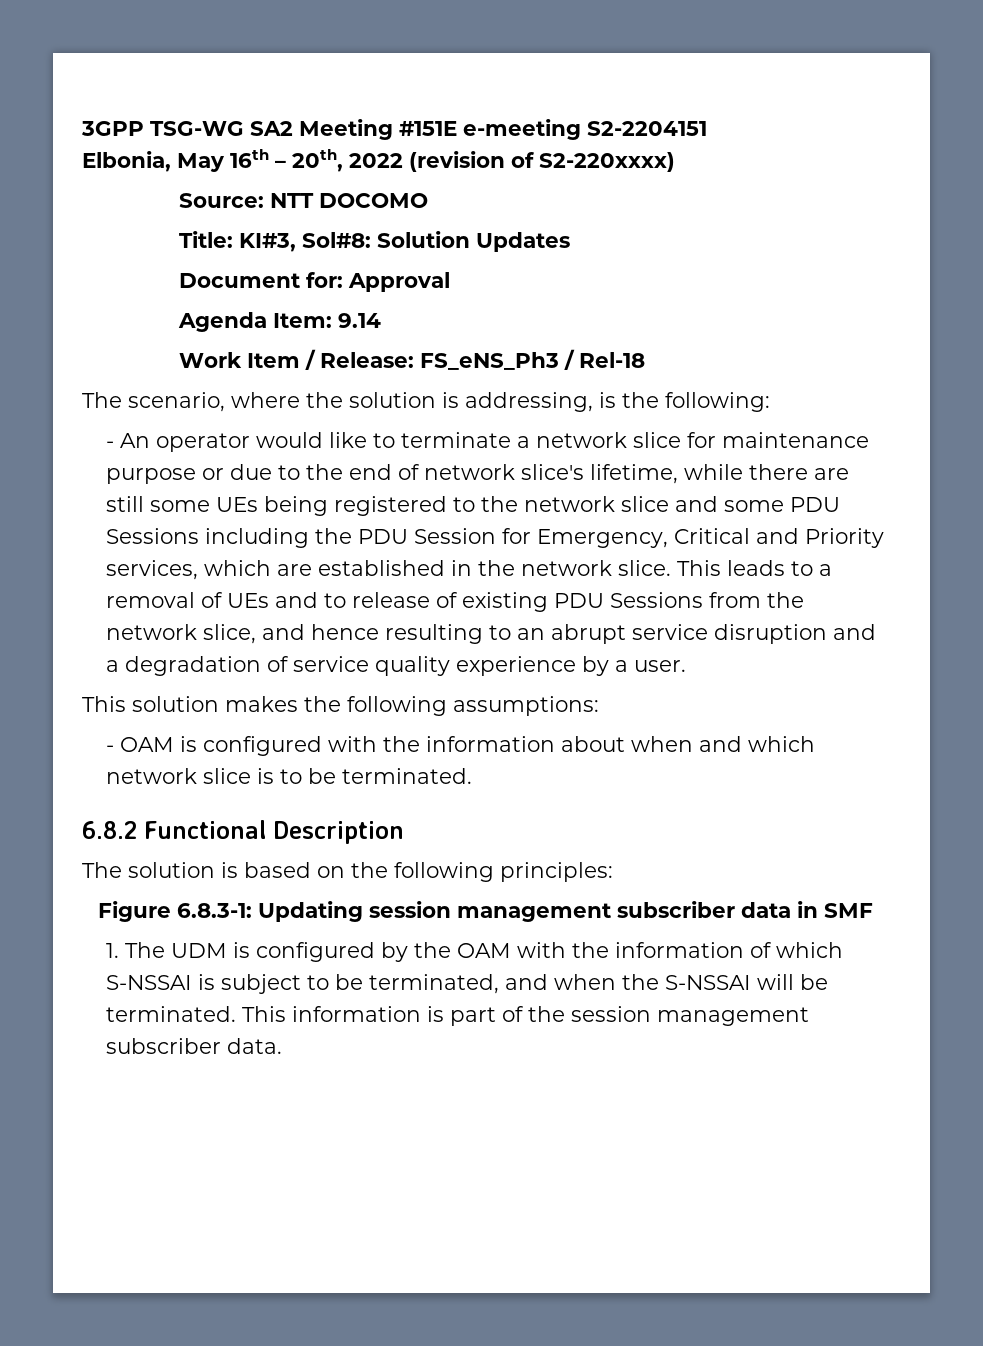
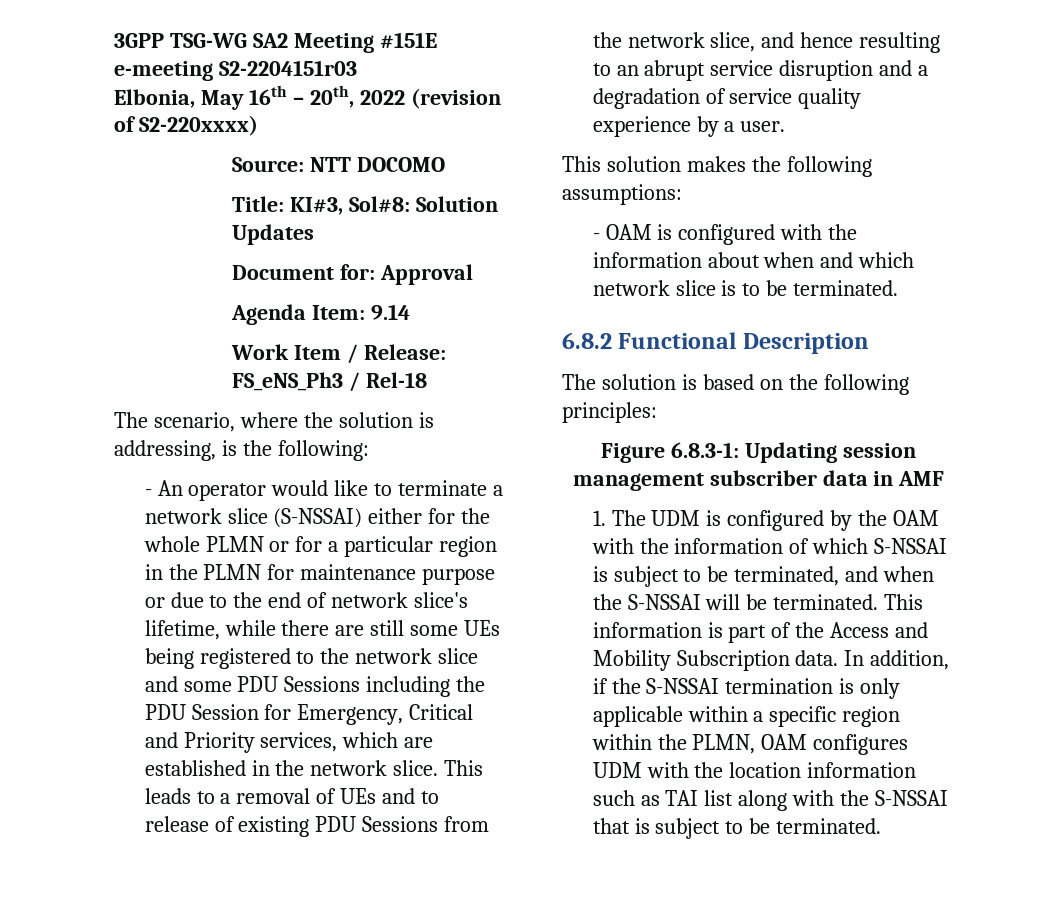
[587,121,707,136] S2-2204151 -> [218,60,357,76] S2-2204151r03
(682, 440) none -> [273,508,491,528] [143,536,498,557] [144,564,262,580] (S-NSSAI) either for the whole PLMN or for a particular region in the PLMN
[823,903,873,918] SMF -> [898,471,945,486] AMF
[571,1006,810,1026] [106,1038,283,1054] session management subscriber data. -> [830,622,929,638] [592,650,950,671] [592,678,901,699] [592,706,901,727] [591,734,909,755] [592,762,917,778] [592,790,949,811] [592,818,882,839] Access and Mobility Subscription data. In addition, if the S-NSSAI termination is only applicable within a specific region within the PLMN, OAM configures UDM with the location information such as TAI list along with the S-NSSAI that is subject to be terminated.

